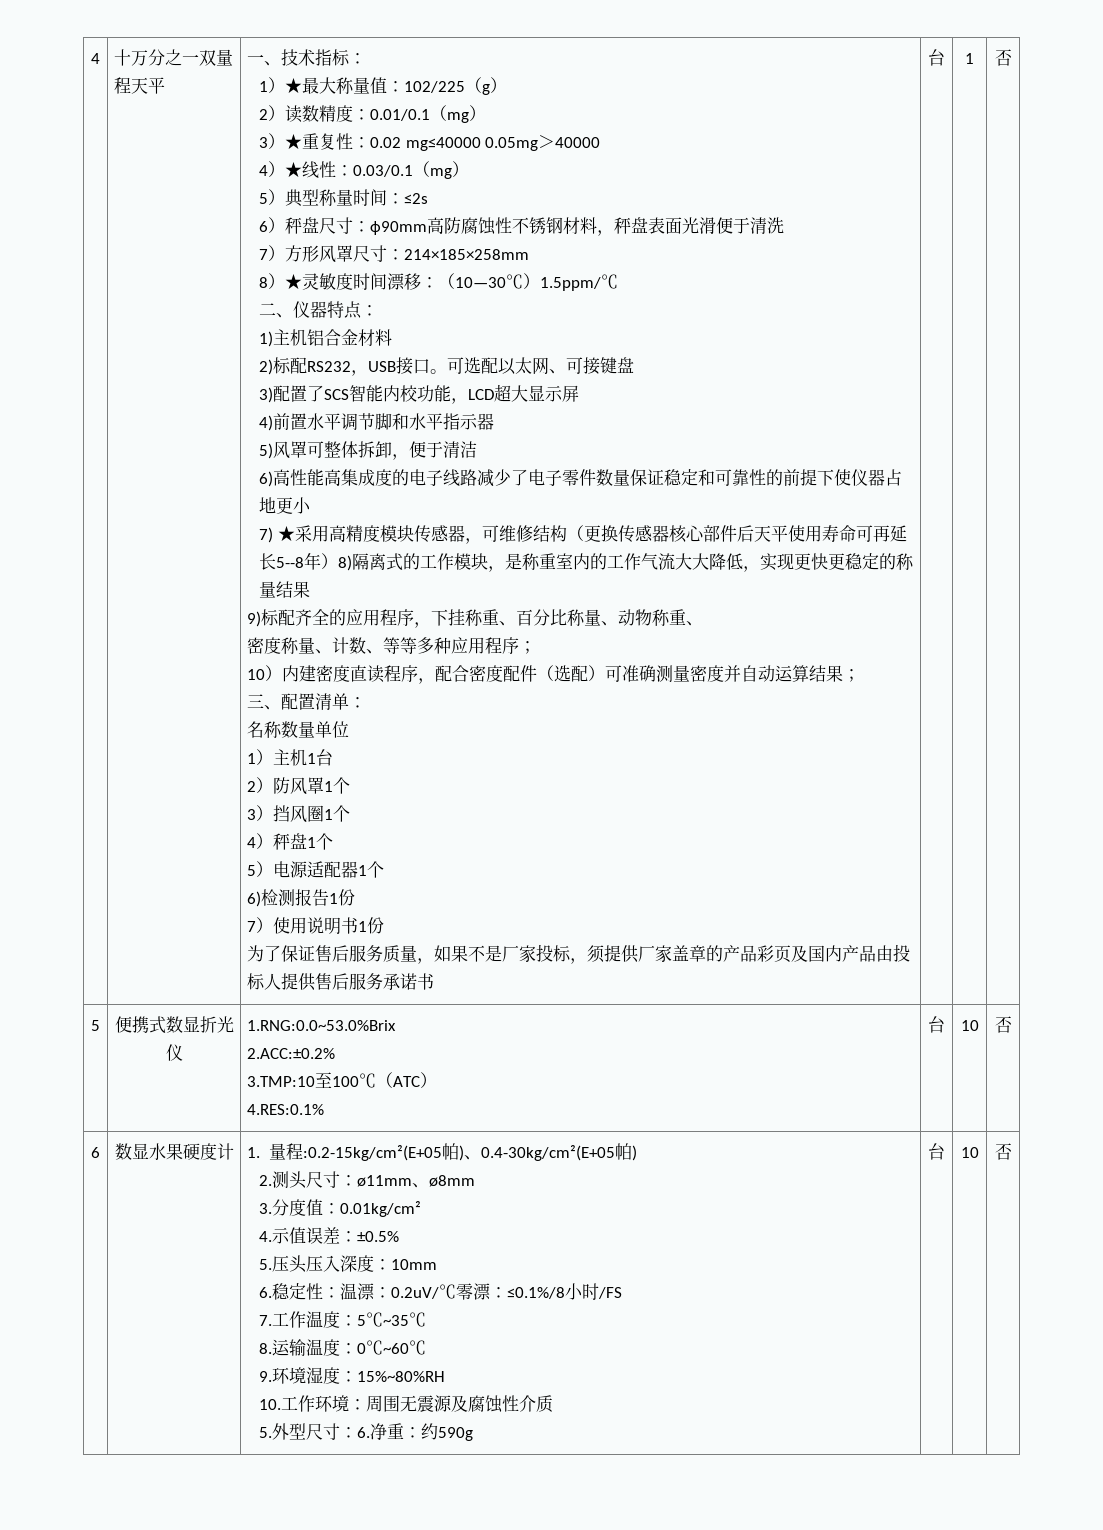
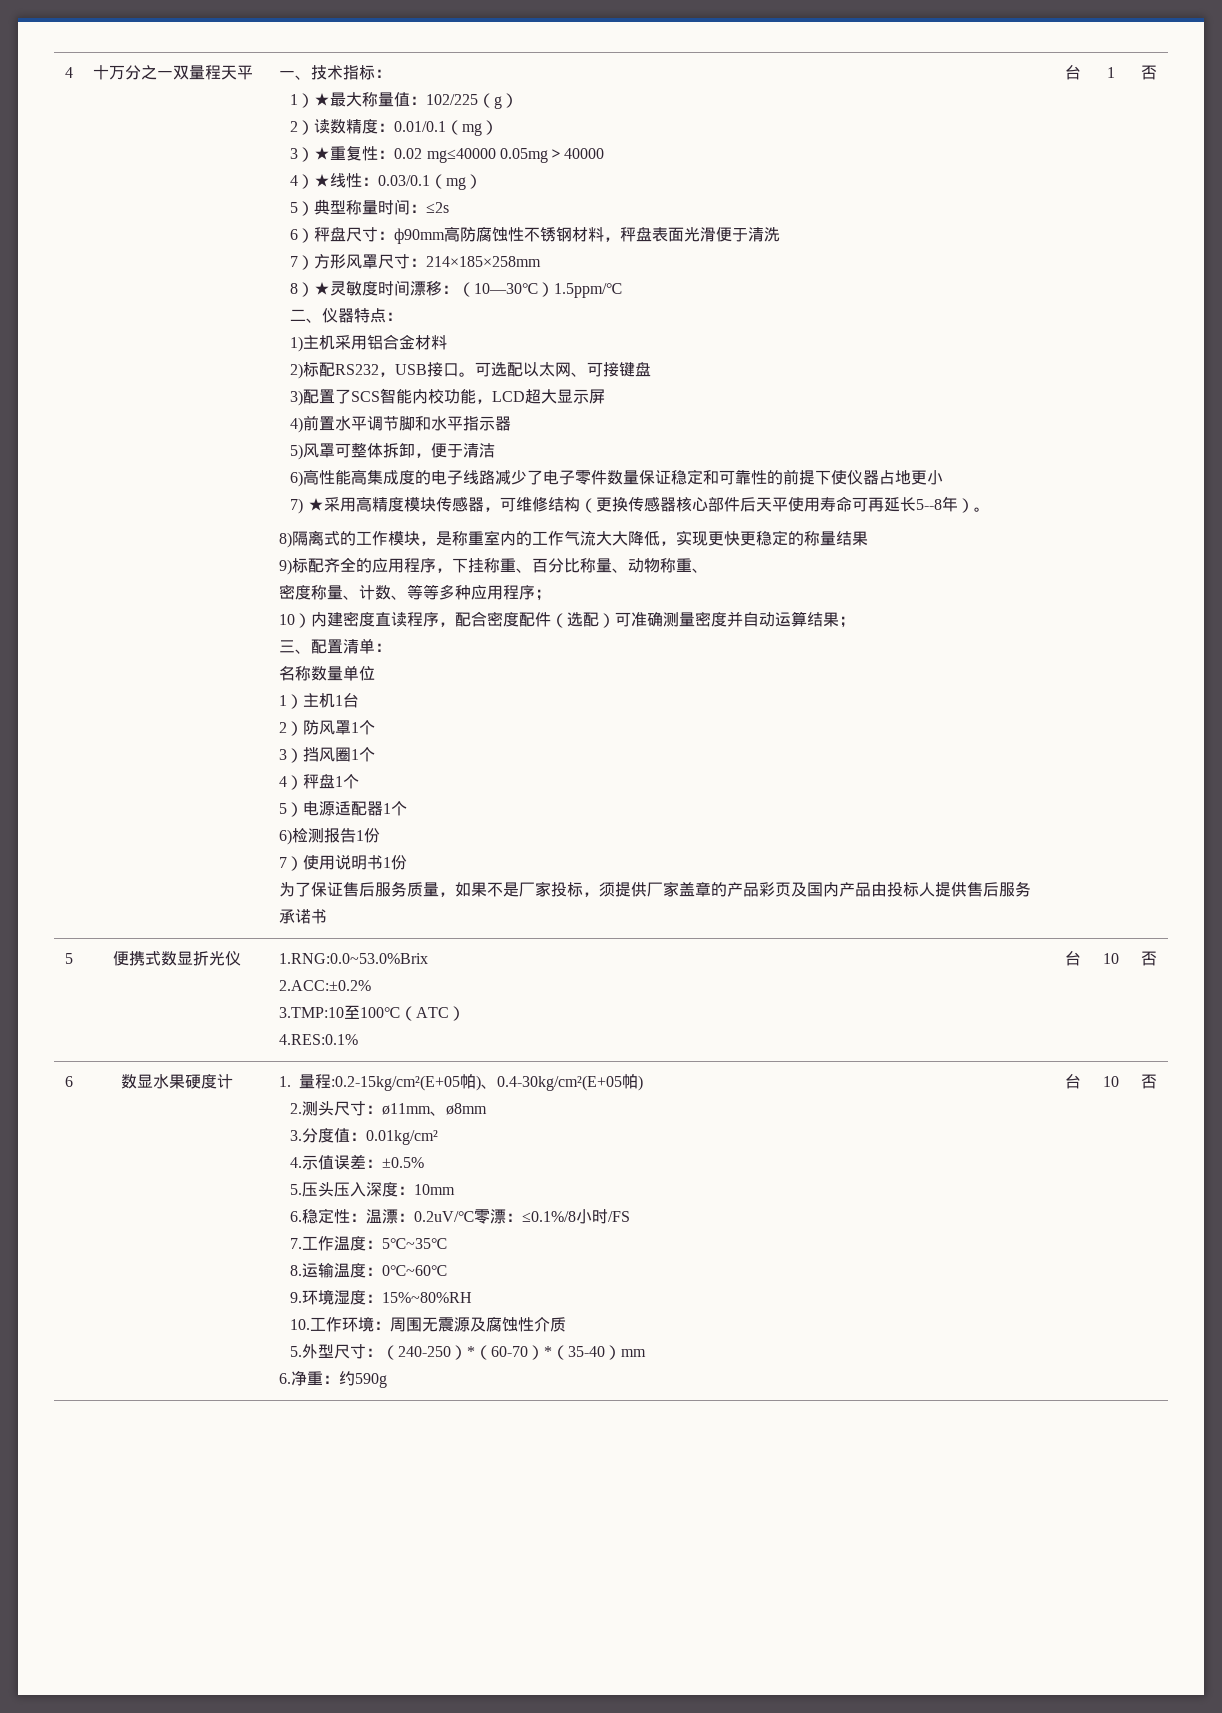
(308, 337) none -> [335,335,368,350] 采用
(339, 561) none -> [973,507,990,512] 。 //
(358, 1432) none -> [382,1345,647,1360] （240-250）*（60-70）*（35-40）mm //

